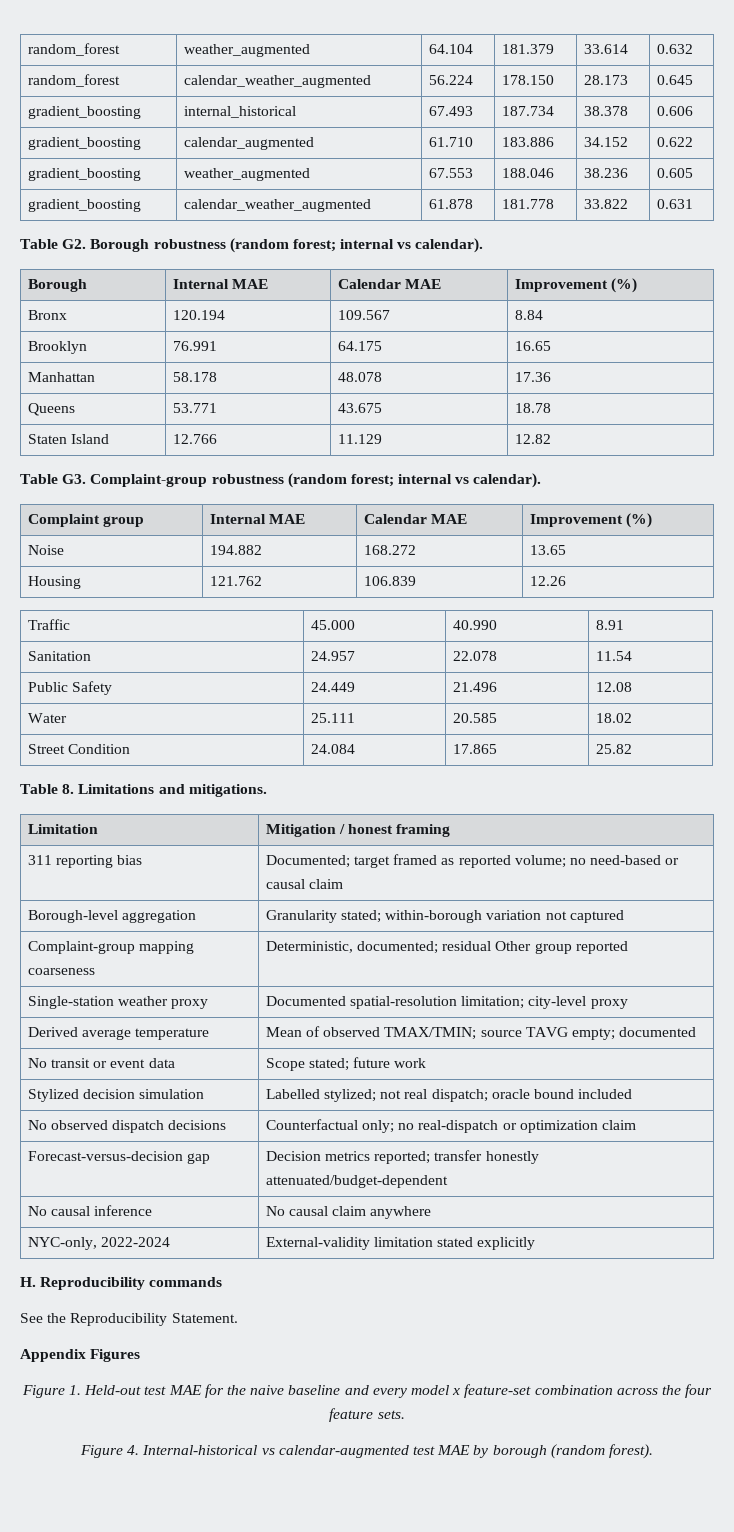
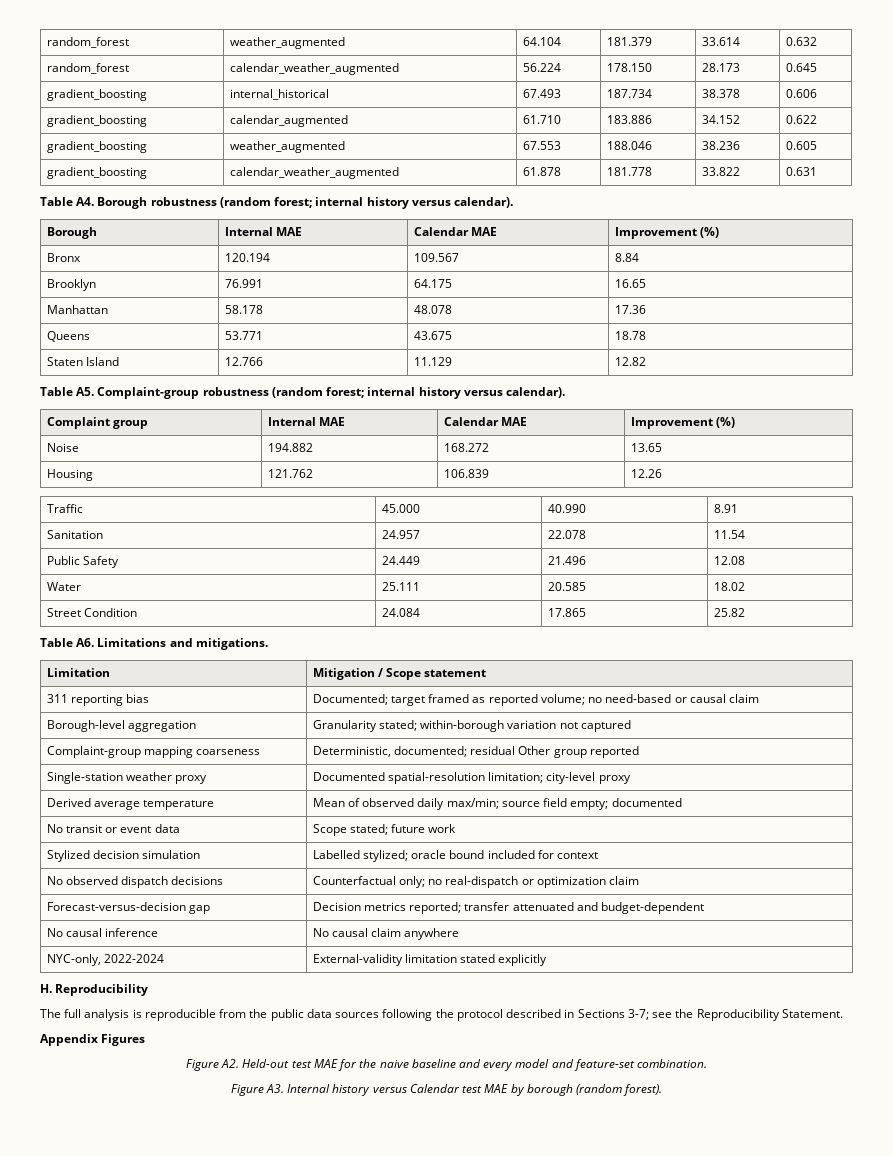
[62,239,87,249] G2. -> [76,197,95,206] A4.
[397,242,412,249] vs -> [366,197,451,209] history versus
[62,474,87,484] G3. -> [76,387,95,396] A5.
[455,477,470,484] vs -> [418,387,503,399] history versus
[62,784,75,794] 8. -> [76,638,95,647] A6.
[348,824,451,837] honest framing -> [386,668,487,680] Scope statement
[384,1027,568,1040] TMAX/TMIN; source TAVG -> [417,798,568,810] daily max/min; source field
[380,1089,488,1102] not real dispatch; -> (408, 856) none
(633, 1094) none -> [537,850,599,859] for context
[485,1151,539,1164] [265,1175,448,1188] honestly attenuated/budget-dependent -> [512,902,705,914] attenuated and budget-dependent
[149,1277,223,1287] [20,1313,43,1323] commands // See -> [40,1009,673,1021] // The full analysis is reproducible from the public data sources following the protocol described in Sections 3-7; see
[69,1385,82,1395] 1. -> [221,1059,240,1068] A2.
[452,1384,713,1398] [329,1408,405,1422] [80,1445,409,1458] x feature-set combination across the four feature sets. // Figure 4. Internal-historical vs calendar-augmented -> [551,1059,708,1071] [230,1084,460,1096] and feature-set combination. // Figure A3. Internal history versus Calendar

